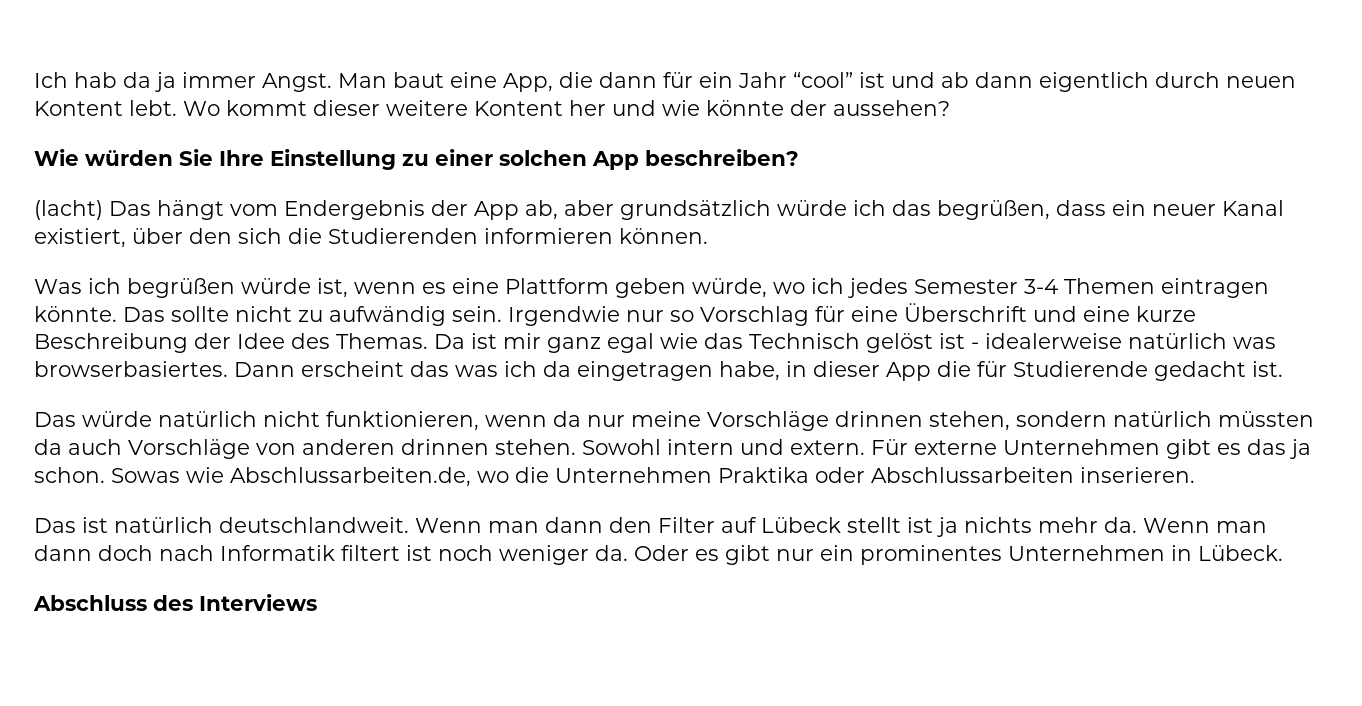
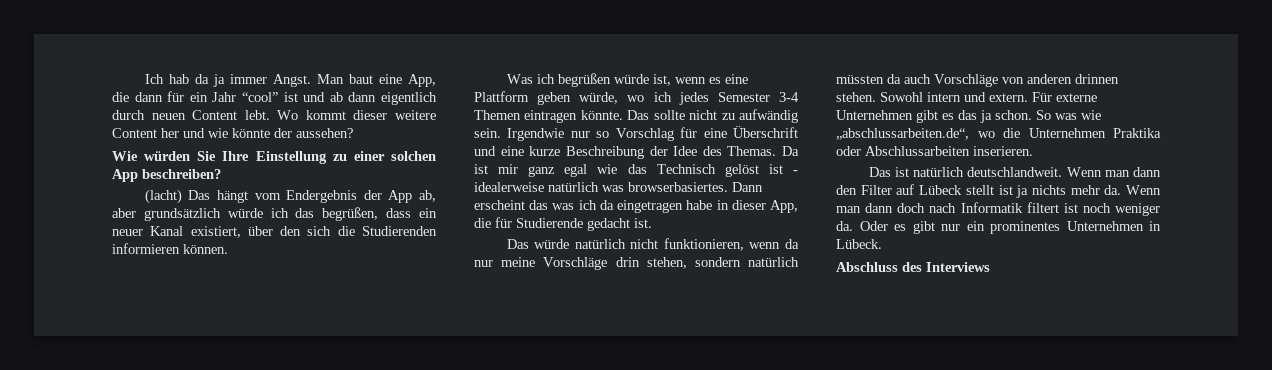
[34,101,123,116] Kontent -> [192,110,238,120] Content
[474,101,563,116] Kontent -> [112,128,157,138] Content
[719,361,780,381] habe, -> [686,200,713,210] habe
[886,362,931,381] App -> [770,200,798,213] App,
[835,411,923,427] drinnen -> [615,257,640,267] drin
[111,467,471,487] Sowas wie Abschlussarbeiten.de, -> [1036,110,1101,120] [836,128,969,140] So was wie „abschlussarbeiten.de“,

